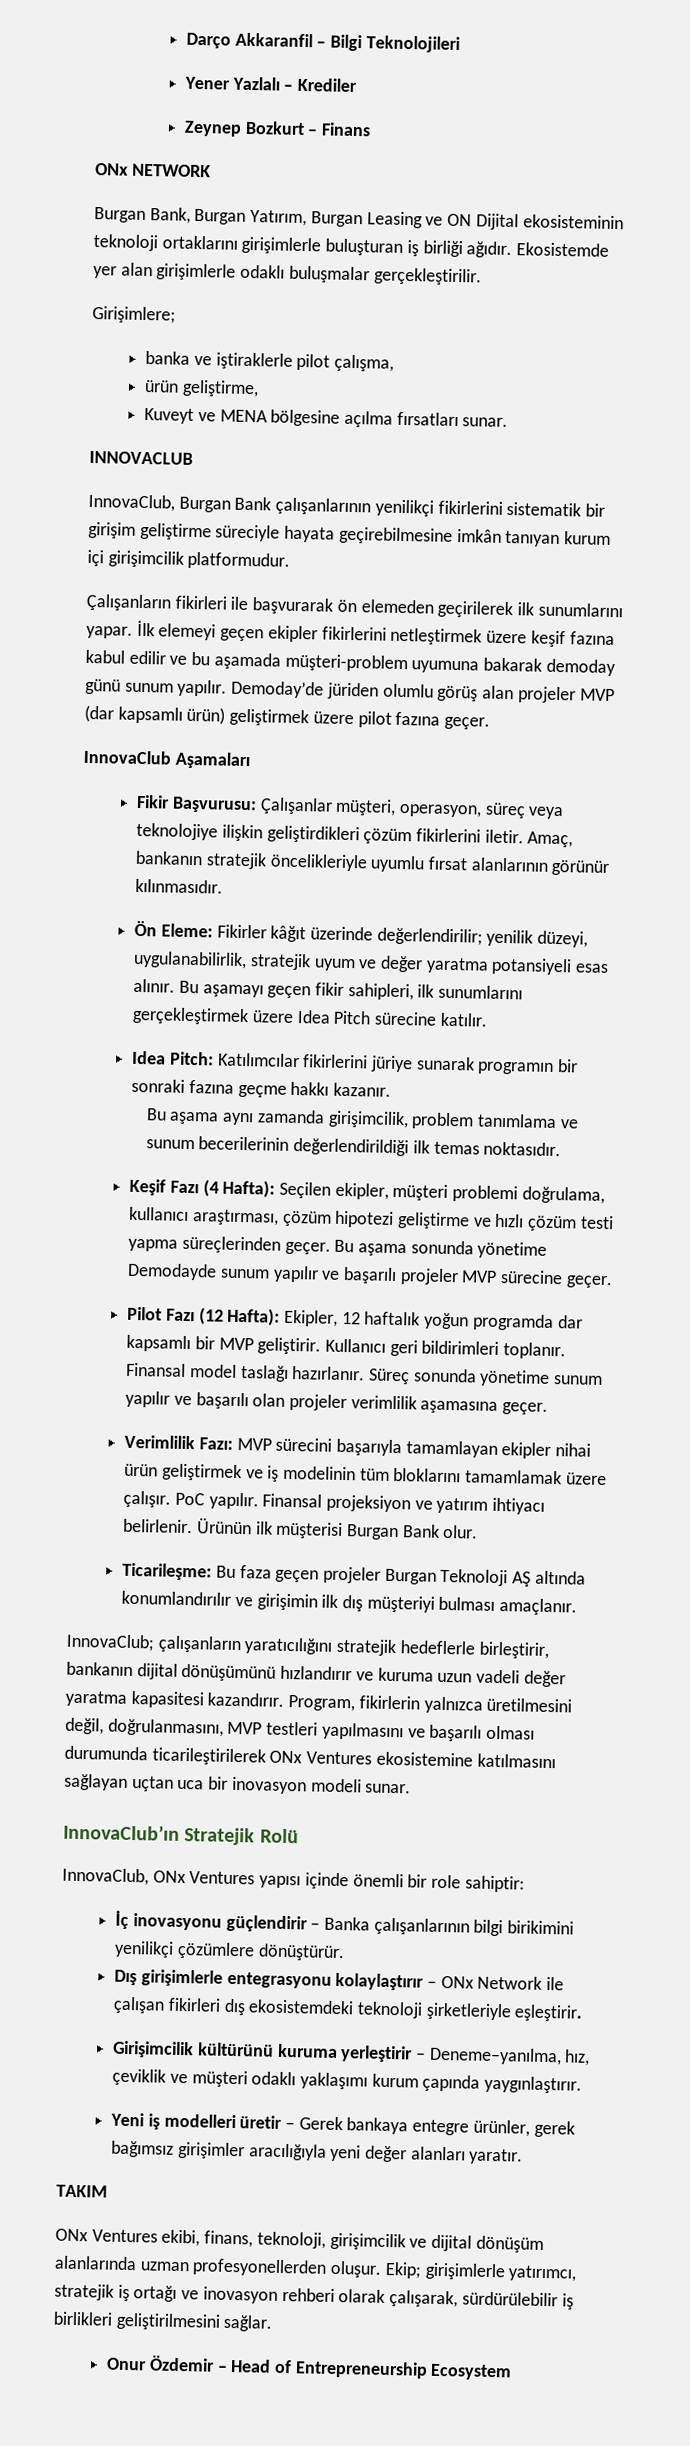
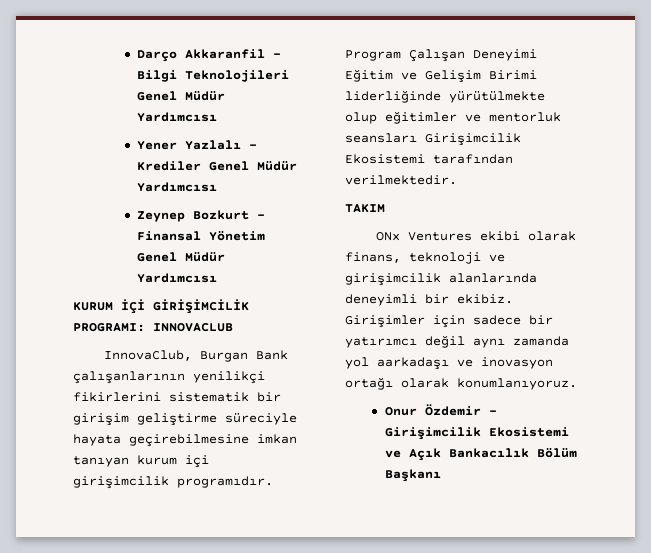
(460, 44) none -> [137,91,226,101] [137,112,218,122] Genel Müdür Yardımcısı
(358, 85) none -> [209,161,298,171] [137,182,218,192] Genel Müdür Yardımcısı
[321,122,372,137] [95,163,211,178] [94,207,624,231] [93,233,610,259] [93,262,482,286] [92,305,176,324] [145,351,394,372] [144,379,259,398] [144,408,509,428] Finans // ONx NETWORK // Burgan Bank, Burgan Yatırım, Burgan Leasing ve ON Dijital ekosisteminin teknoloji ortaklarını girişimlerle buluşturan iş birliği ağıdır. Ekosistemde yer alan girişimlerle odaklı buluşmalar gerçekleştirilir. // Girişimlere; // banka ve iştiraklerle pilot çalışma, // ürün geliştirme, // Kuveyt ve MENA bölgesine açılma fırsatları sunar. // -> [137,231,266,241] [137,252,226,262] [137,273,218,283] [73,299,249,314] [73,323,145,332] Finansal Yönetim Genel Müdür Yardımcısı // KURUM İÇİ GİRİŞİMCİLİK PROGRAMI:
[456,529,502,543] imkân -> [257,434,297,444] imkan
[187,551,291,570] [86,593,623,619] [86,619,615,648] [85,649,616,677] [85,678,615,704] [84,704,491,730] [83,749,251,770] [136,794,565,820] [136,822,574,848] [135,850,610,877] [135,878,224,894] [134,920,589,948] [133,950,610,976] [133,978,524,1001] [132,1006,488,1027] [132,1050,579,1075] [131,1078,391,1098] [145,1108,579,1130] [145,1136,562,1157] [129,1178,605,1204] [129,1206,614,1232] [128,1235,548,1259] [127,1262,613,1289] [127,1306,583,1332] [126,1334,567,1360] [126,1362,604,1387] [125,1390,549,1415] [124,1434,592,1460] [124,1463,607,1486] [123,1490,546,1515] [123,1518,479,1541] [122,1562,586,1587] [121,1590,578,1616] [66,1633,549,1659] [66,1661,566,1688] [65,1690,573,1714] [65,1717,536,1742] [64,1745,556,1769] [64,1773,412,1795] [63,1823,299,1846] [62,1867,525,1893] [115,1910,575,1937] [114,1940,345,1962] [114,1969,565,1991] [113,1996,584,2022] [112,2040,591,2066] [112,2068,583,2094] [110,2112,575,2138] [111,2140,524,2165] [56,2184,108,2198] [55,2228,544,2253] [54,2255,578,2282] [54,2283,574,2310] [53,2311,274,2332] [106,2355,513,2381] platformudur. // Çalışanların fikirleri ile başvurarak ön elemeden geçirilerek ilk sunumlarını yapar. İlk elemeyi geçen ekipler fikirlerini netleştirmek üzere keşif fazına kabul edilir ve bu aşamada müşteri-problem uyumuna bakarak demoday günü sunum yapılır. Demoday’de jüriden olumlu görüş alan projeler MVP (dar kapsamlı ürün) geliştirmek üzere pilot fazına geçer. // InnovaClub Aşamaları // Fikir Başvurusu: Çalışanlar müşteri, operasyon, süreç veya teknolojiye ilişkin geliştirdikleri çözüm fikirlerini iletir. Amaç, bankanın stratejik öncelikleriyle uyumlu fırsat alanlarının görünür kılınmasıdır. // Ön Eleme: Fikirler kâğıt üzerinde değerlendirilir; yenilik düzeyi, uygulanabilirlik, stratejik uyum ve değer yaratma potansiyeli esas alınır. Bu aşamayı geçen fikir sahipleri, ilk sunumlarını gerçekleştirmek üzere Idea Pitch sürecine katılır. // Idea Pitch: Katılımcılar fikirlerini jüriye sunarak programın bir sonraki fazına geçme hakkı kazanır. // Bu aşama aynı zamanda girişimcilik, problem tanımlama ve sunum becerilerinin değerlendirildiği ilk temas noktasıdır. // Keşif Fazı (4 Hafta): Seçilen ekipler, müşteri problemi doğrulama, kullanıcı araştırması, çözüm hipotezi geliştirme ve hızlı çözüm testi yapma süreçlerinden geçer. Bu aşama sonunda yönetime Demodayde sunum yapılır ve başarılı projeler MVP sürecine geçer. // Pilot Fazı (12 Hafta): Ekipler, 12 haftalık yoğun programda dar kapsamlı bir MVP geliştirir. Kullanıcı geri bildirimleri toplanır. Finansal model taslağı hazırlanır. Süreç sonunda yönetime sunum yapılır ve başarılı olan projeler verimlilik aşamasına geçer. // Verimlilik Fazı: MVP sürecini başarıyla tamamlayan ekipler nihai ürün geliştirmek ve iş modelinin tüm bloklarını tamamlamak üzere çalışır. PoC yapılır. Finansal projeksiyon ve yatırım ihtiyacı belirlenir. Ürünün ilk müşterisi Burgan Bank olur. // Ticarileşme: Bu faza geçen projeler Burgan Teknoloji AŞ altında konumlandırılır ve girişimin ilk dış müşteriyi bulması amaçlanır. // InnovaClub; çalışanların yaratıcılığını stratejik hedeflerle birleştirir, bankanın dijital dönüşümünü hızlandırır ve kuruma uzun vadeli değer yaratma kapasitesi kazandırır. Program, fikirlerin yalnızca üretilmesini değil, doğrulanmasını, MVP testleri yapılmasını ve başarılı olması durumunda ticarileştirilerek ONx Ventures ekosistemine katılmasını sağlayan uçtan uca bir inovasyon modeli sunar. // InnovaClub’ın Stratejik Rolü // InnovaClub, ONx Ventures yapısı içinde önemli bir role sahiptir: // İç inovasyonu güçlendirir – Banka çalışanlarının bilgi birikimini yenilikçi çözümlere dönüştürür. // Dış girişimlerle entegrasyonu kolaylaştırır – ONx Network ile çalışan fikirleri dış ekosistemdeki teknoloji şirketleriyle eşleştirir. // Girişimcilik kültürünü kuruma yerleştirir – Deneme–yanılma, hız, çeviklik ve müşteri odaklı yaklaşımı kurum çapında yaygınlaştırır. // Yeni iş modelleri üretir – Gerek bankaya entegre ürünler, gerek bağımsız girişimler aracılığıyla yeni değer alanları yaratır. // TAKIM // ONx Ventures ekibi, finans, teknoloji, girişimcilik ve dijital dönüşüm alanlarında uzman profesyonellerden oluşur. Ekip; girişimlerle yatırımcı, stratejik iş ortağı ve inovasyon rehberi olarak çalışarak, sürdürülebilir iş birlikleri geliştirilmesini sağlar. // Onur Özdemir – Head of Entrepreneurship Ecosystem -> [177,476,273,488] [345,49,537,62] [345,69,537,83] [345,90,545,103] [345,111,561,124] [345,133,521,146] [345,154,513,164] [345,175,457,185] [345,203,385,213] [376,231,577,241] [345,252,505,264] [345,273,537,286] [345,294,513,306] [345,315,553,328] [345,335,569,348] [345,357,553,370] [345,377,577,390] [384,404,497,416] [384,427,569,440] [384,448,577,461] [384,469,441,482] programıdır. Program Çalışan Deneyimi Eğitim ve Gelişim Birimi liderliğinde yürütülmekte olup eğitimler ve mentorluk seansları Girişimcilik Ekosistemi tarafından verilmektedir. // TAKIM // ONx Ventures ekibi olarak finans, teknoloji ve girişimcilik alanlarında deneyimli bir ekibiz. Girişimler için sadece bir yatırımcı değil aynı zamanda yol aarkadaşı ve inovasyon ortağı olarak konumlanıyoruz. // Onur Özdemir – Girişimcilik Ekosistemi ve Açık Bankacılık Bölüm Başkanı

